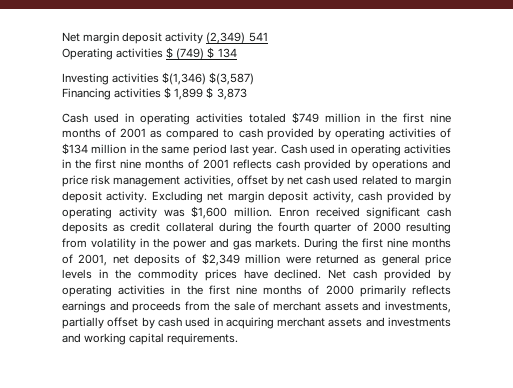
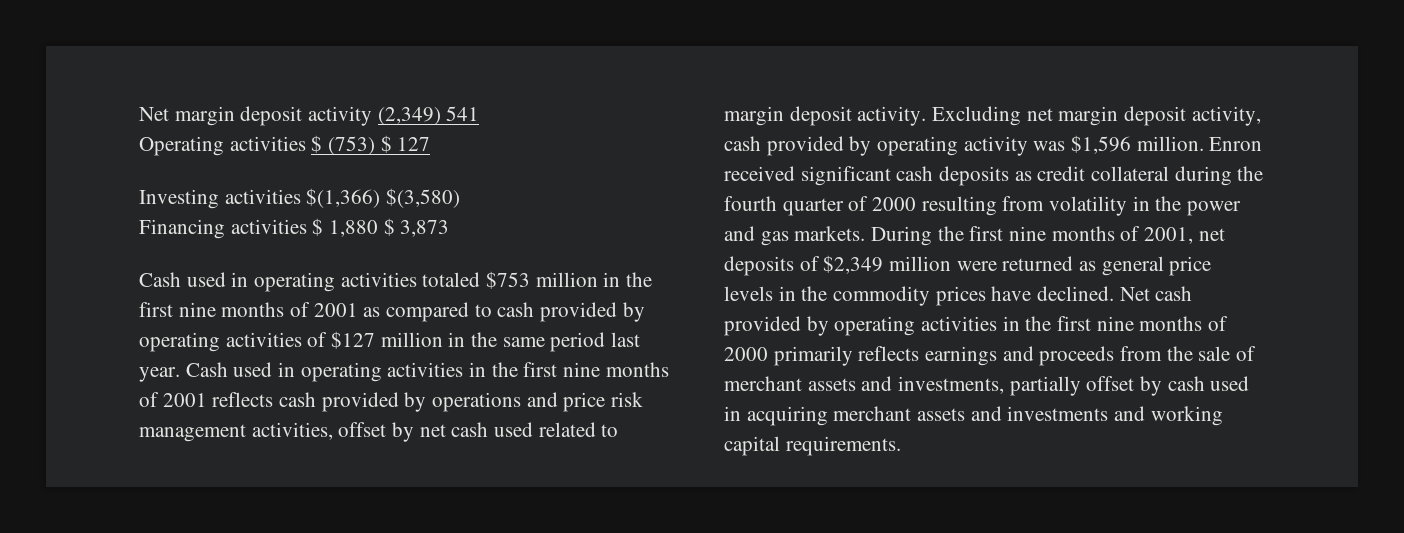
[176,47,237,60] (749) $ 134 -> [328,135,431,155] (753) $ 127
[162,72,255,85] $(1,346) $(3,587) -> [306,188,461,208] $(1,366) $(3,580)
[174,88,204,100] 1,899 -> [329,220,379,237] 1,880
[292,112,319,124] $749 -> [486,271,531,289] $753
[62,143,88,155] $134 -> [331,331,376,349] $127
[191,206,228,219] $1,600 -> [1071,135,1132,154] $1,596

